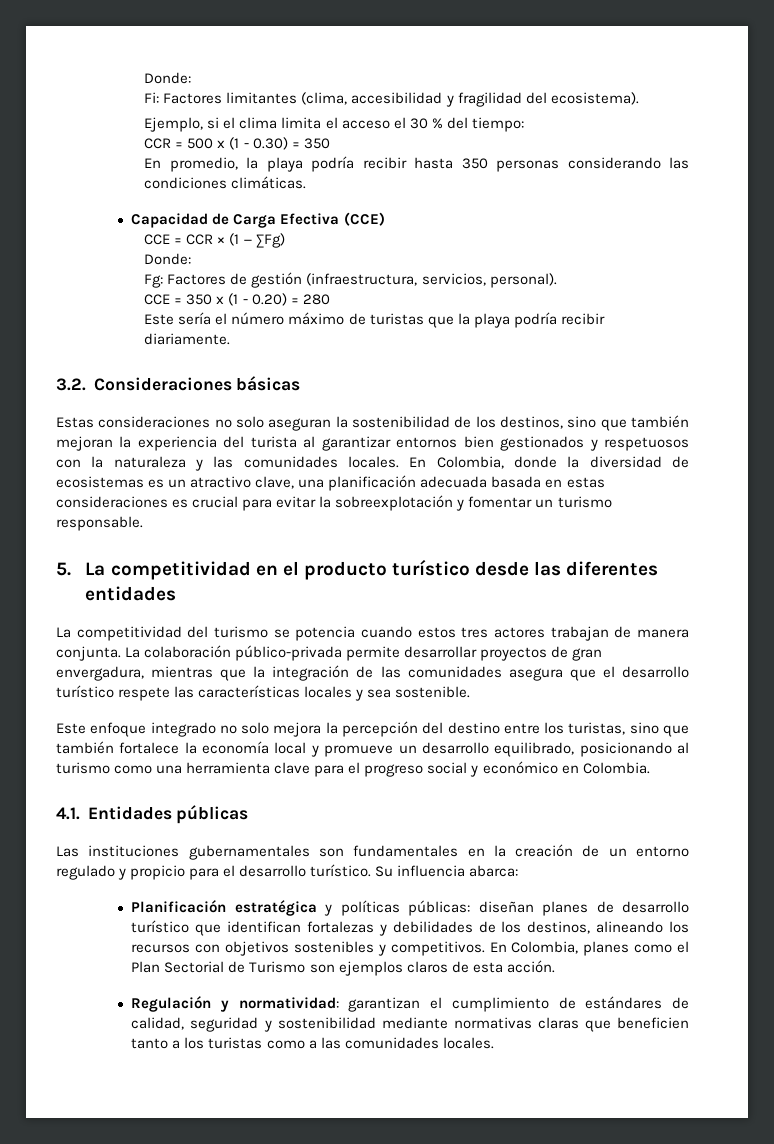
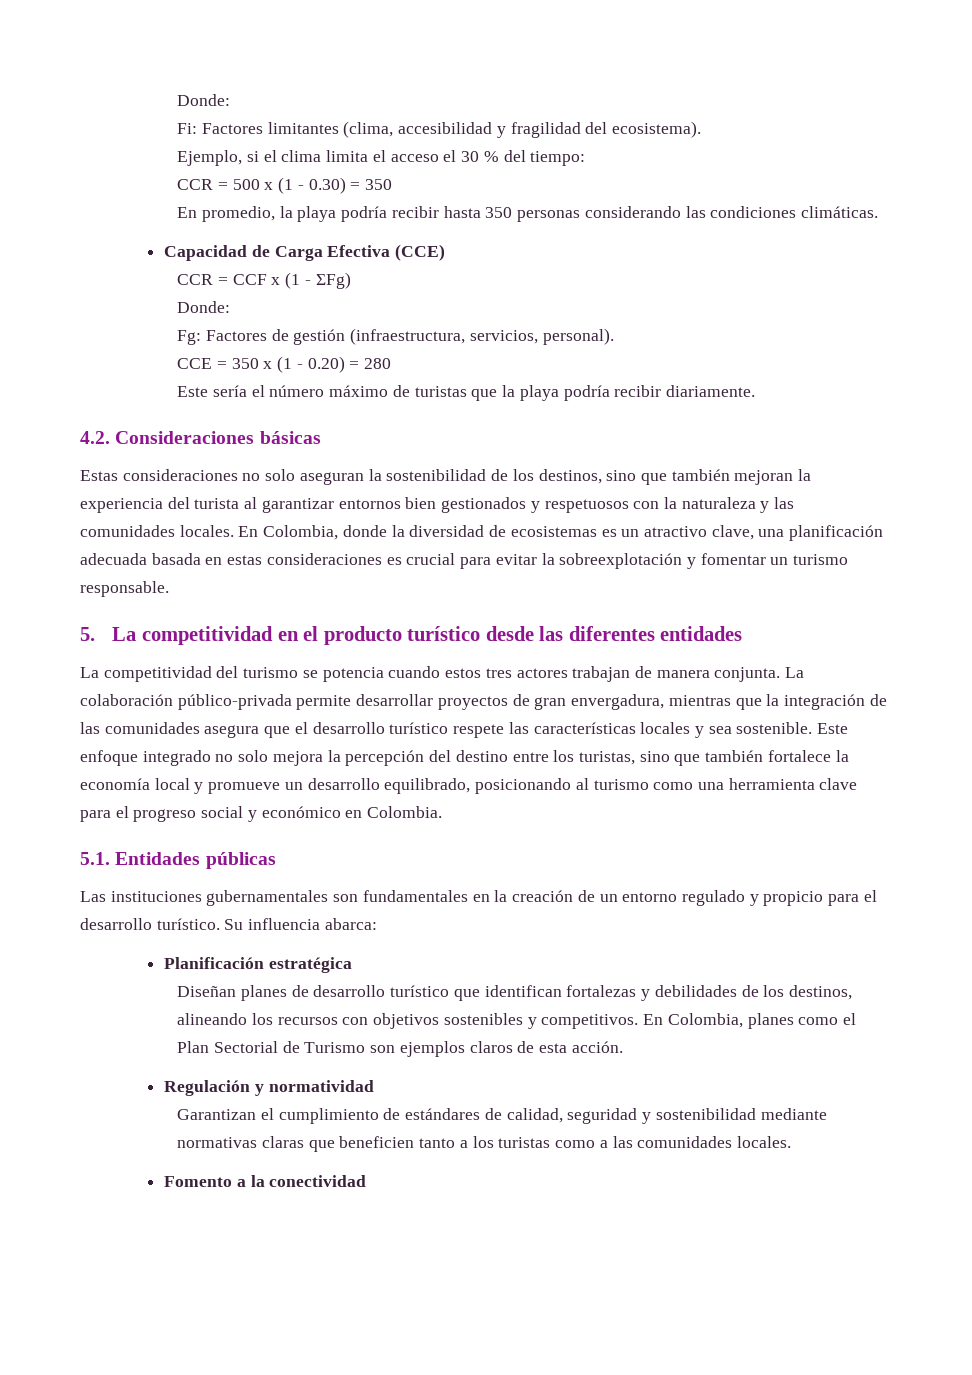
[144,233,285,248] CCE = CCR × (1 − ∑Fg) -> [177,272,351,289] CCR = CCF x (1 - ΣFg)
[56,378,86,391] 3.2. -> [80,431,110,444] 4.2.
(471, 692) // -> (813, 728) none
[56,807,80,820] 4.1. -> [80,852,110,865] 5.1.
[324,900,534,916] y políticas públicas: diseñan -> [177,986,237,997] // Diseñan
[238,997,421,1012] normatividad: garantizan -> [268,1080,374,1092] [177,1109,257,1120] normatividad // Garantizan
(494, 1043) none -> [164,1175,367,1187] // Fomento a la conectividad

